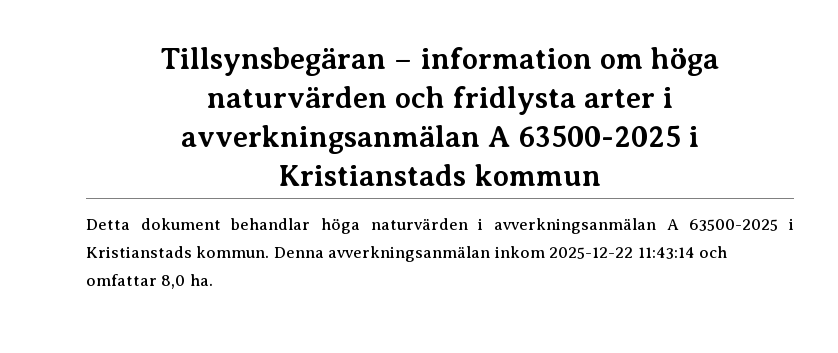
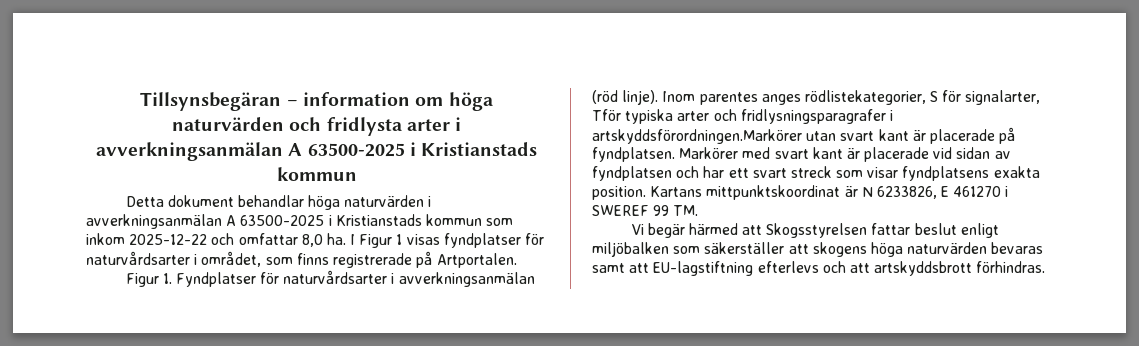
[196,246,491,262] kommun. Denna avverkningsanmälan -> [425,214,514,226] kommun som
[637,247,695,259] 11:43:14 -> (208, 239) none
(213, 280) none -> [350,233,545,248] [86,251,518,268] [125,270,535,287] [592,90,1041,105] [592,109,893,124] [592,127,1017,144] [592,147,1011,162] [592,166,1040,181] [592,185,1009,200] [592,205,699,216] [631,223,999,238] [592,242,1044,257] [592,261,1046,276] I Figur 1 visas fyndplatser för naturvårdsarter i området, som finns registrerade på Artportalen. // Figur 1. Fyndplatser för naturvårdsarter i avverkningsanmälan (röd linje). Inom parentes anges rödlistekategorier, S för signalarter, Tför typiska arter och fridlysningsparagrafer i artskyddsförordningen.Markörer utan svart kant är placerade på fyndplatsen. Markörer med svart kant är placerade vid sidan av fyndplatsen och har ett svart streck som visar fyndplatsens exakta position. Kartans mittpunktskoordinat är N 6233826, E 461270 i SWEREF 99 TM. // Vi begär härmed att Skogsstyrelsen fattar beslut enligt miljöbalken som säkerställer att skogens höga naturvärden bevaras samt att EU-lagstiftning efterlevs och att artskyddsbrott förhindras.

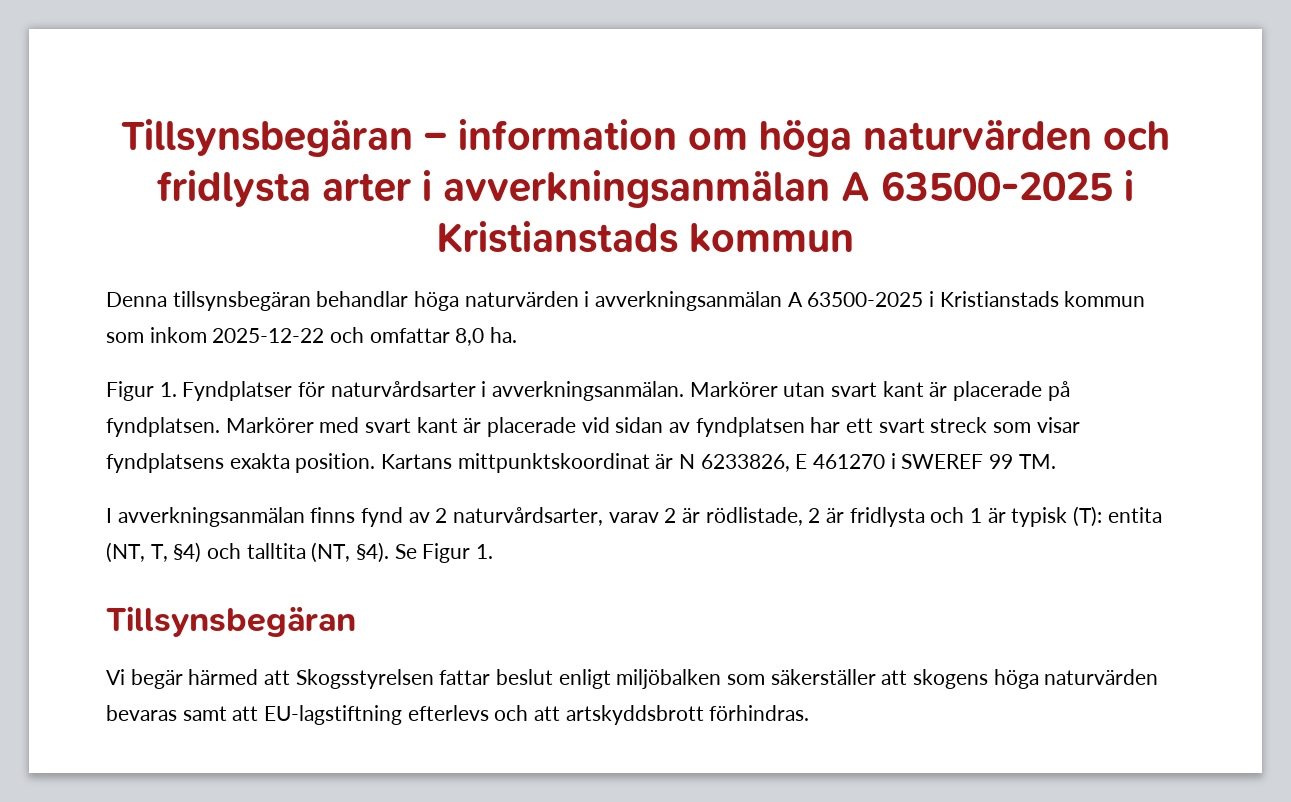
[125,195,234,207] Detta dokument -> [106,291,311,311] Denna tillsynsbegäran
[350,233,545,248] [86,251,518,268] I Figur 1 visas fyndplatser för naturvårdsarter i området, som finns registrerade på Artportalen. -> (518, 335) none
[398,272,535,287] [592,90,1041,105] [592,109,893,124] [592,129,802,144] avverkningsanmälan (röd linje). Inom parentes anges rödlistekategorier, S för signalarter, Tför typiska arter och fridlysningsparagrafer i artskyddsförordningen.Markörer -> [492,381,778,401] avverkningsanmälan. Markörer
[676,166,700,178] och -> (805, 427) none
(699, 210) none -> [106,506,1162,527] [106,542,494,563] [106,606,356,637] // I avverkningsanmälan finns fynd av 2 naturvårdsarter, varav 2 är rödlistade, 2 är fridlysta och 1 är typisk (T): entita (NT, T, §4) och talltita (NT, §4). Se Figur 1. // Tillsynsbegäran

